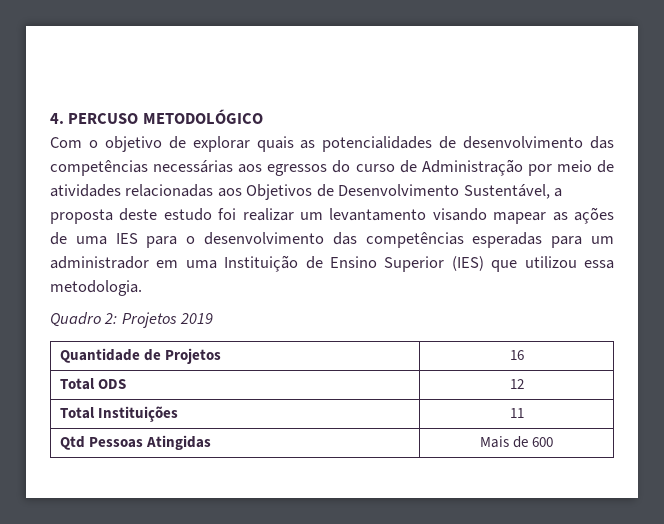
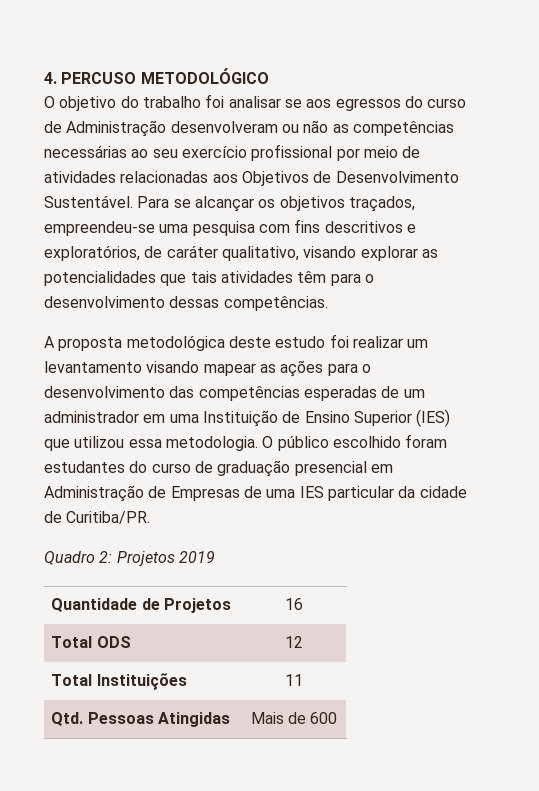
[50,136,614,152] [50,160,234,176] Com o objetivo de explorar quais as potencialidades de desenvolvimento das competências necessárias -> [44,94,302,111] O objetivo do trabalho foi analisar se
(523, 167) none -> [170,120,454,136] [44,144,333,161] desenvolveram ou não as competências necessárias ao seu exercício profissional
[463,184,563,199] [50,209,113,224] Sustentável, a proposta -> [44,195,415,212] [44,219,416,236] [44,245,438,261] [44,271,374,286] [44,296,328,311] [44,335,225,351] Sustentável. Para se alcançar os objetivos traçados, empreendeu-se uma pesquisa com fins descritivos e exploratórios, de caráter qualitativo, visando explorar as potencialidades que tais atividades têm para o desenvolvimento dessas competências. // A proposta metodológica
[50,232,138,245] de uma IES -> (324, 368) none
[551,236,583,248] para -> [381,386,400,398] de
(142, 288) none -> [262,434,448,451] [44,460,393,477] [44,485,467,502] [44,511,151,524] O público escolhido foram estudantes do curso de graduação presencial em Administração de Empresas de uma IES particular da cidade de Curitiba/PR.
[60,436,86,450] Qtd -> [51,712,84,726] Qtd.

